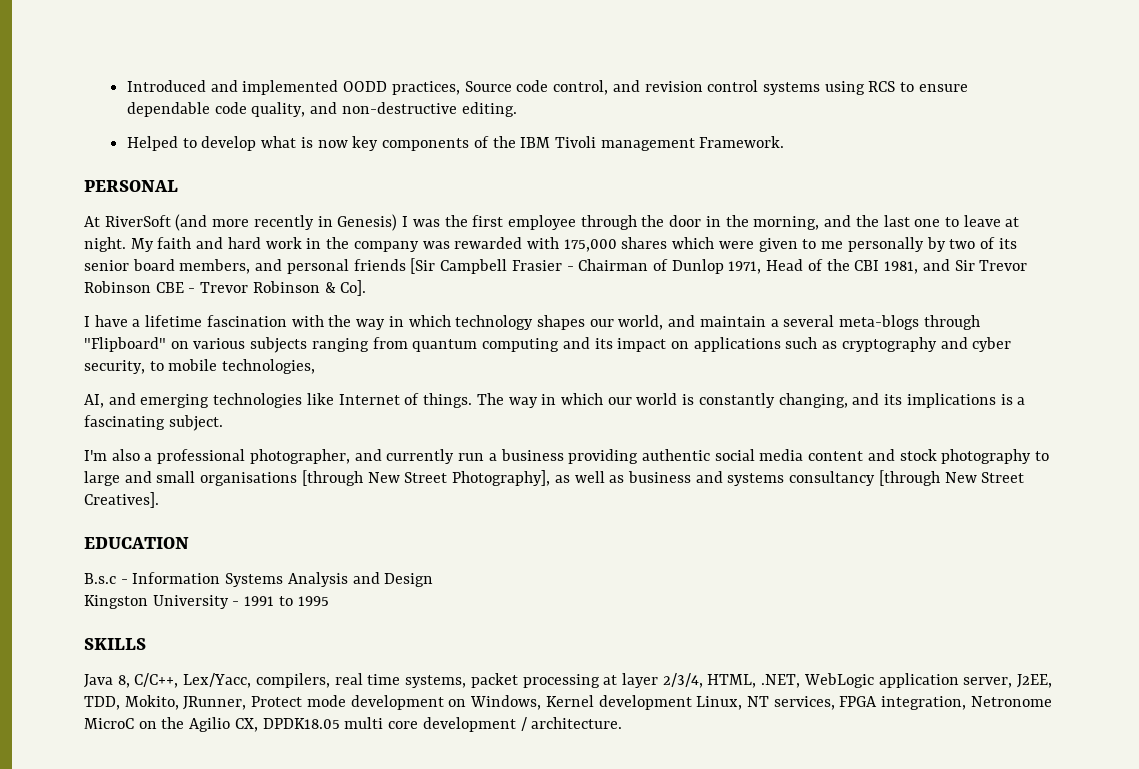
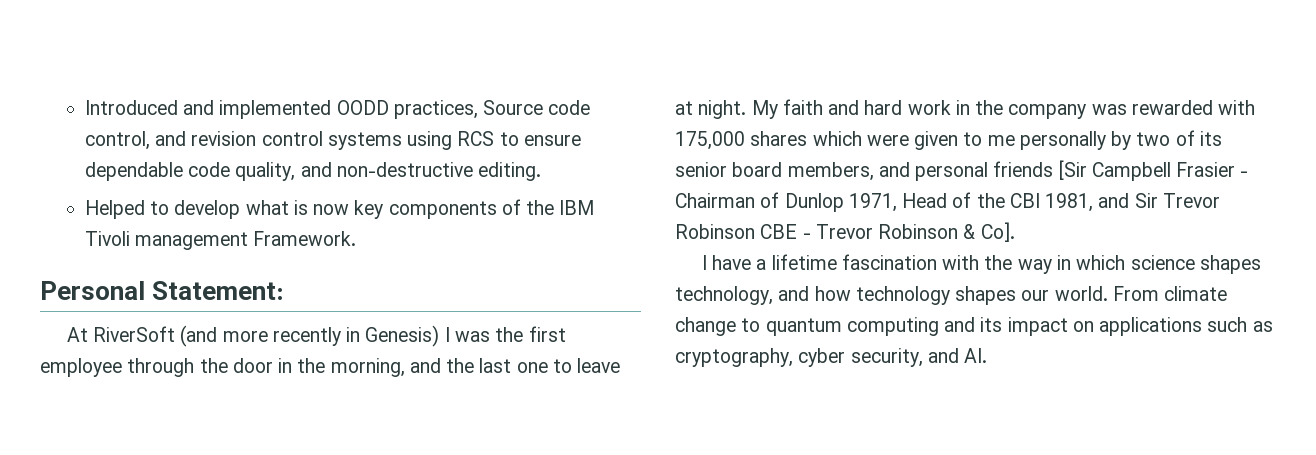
[84,180,178,192] PERSONAL -> [40,281,285,300] Personal Statement:
[455,315,980,330] [84,337,408,353] technology shapes our world, and maintain a several meta-blogs through "Flipboard" on various subjects ranging from -> [1130,255,1261,274] [675,286,1228,305] [675,317,761,336] science shapes technology, and how technology shapes our world. From climate change to
[841,337,1012,352] [84,359,316,374] [84,393,1026,408] [84,415,223,431] [84,449,1050,464] [84,470,1025,486] [84,492,159,508] [84,537,189,549] [84,572,434,587] [84,595,329,609] [84,638,146,650] [84,673,1053,688] [84,695,1052,710] [84,717,623,732] cryptography and cyber security, to mobile technologies, // AI, and emerging technologies like Internet of things. The way in which our world is constantly changing, and its implications is a fascinating subject. // I'm also a professional photographer, and currently run a business providing authentic social media content and stock photography to large and small organisations [through New Street Photography], as well as business and systems consultancy [through New Street Creatives]. // EDUCATION // B.s.c - Information Systems Analysis and Design // Kingston University - 1991 to 1995 // SKILLS // Java 8, C/C++, Lex/Yacc, compilers, real time systems, packet processing at layer 2/3/4, HTML, .NET, WebLogic application server, J2EE, TDD, Mokito, JRunner, Protect mode development on Windows, Kernel development Linux, NT services, FPGA integration, Netronome MicroC on the Agilio CX, DPDK18.05 multi core development / architecture. -> [675,348,988,367] cryptography, cyber security, and AI.

